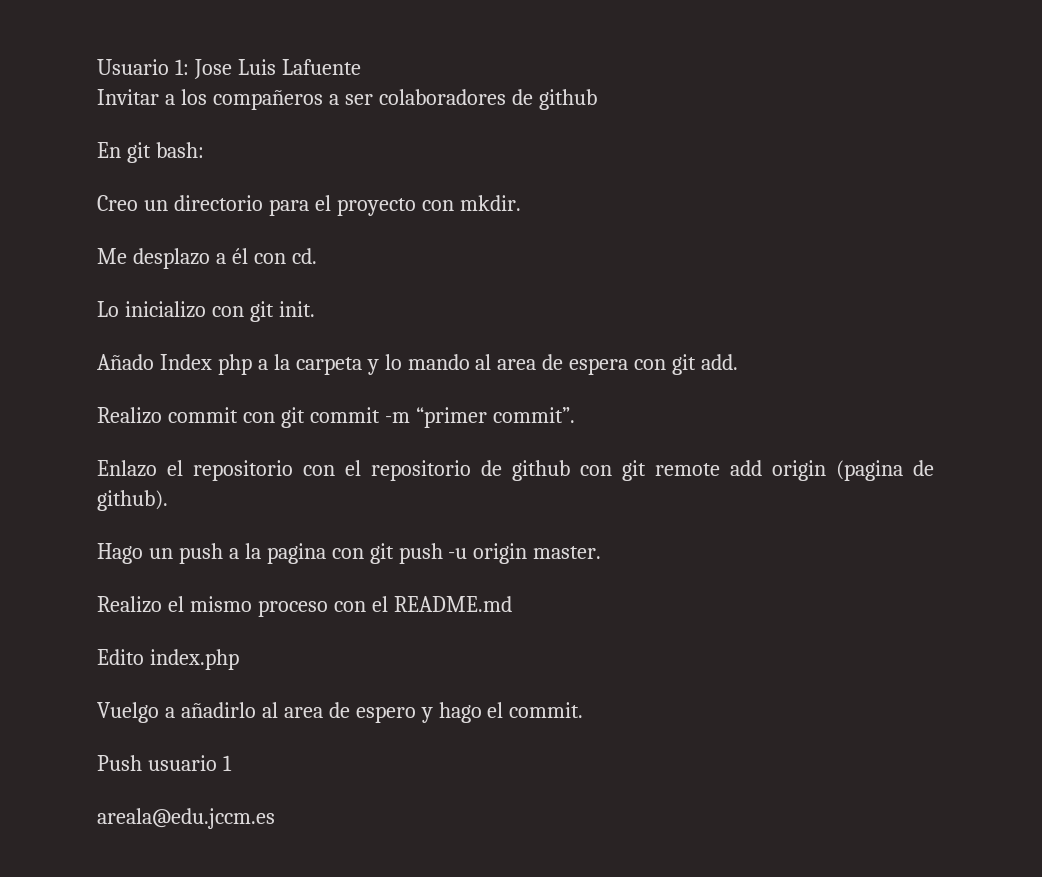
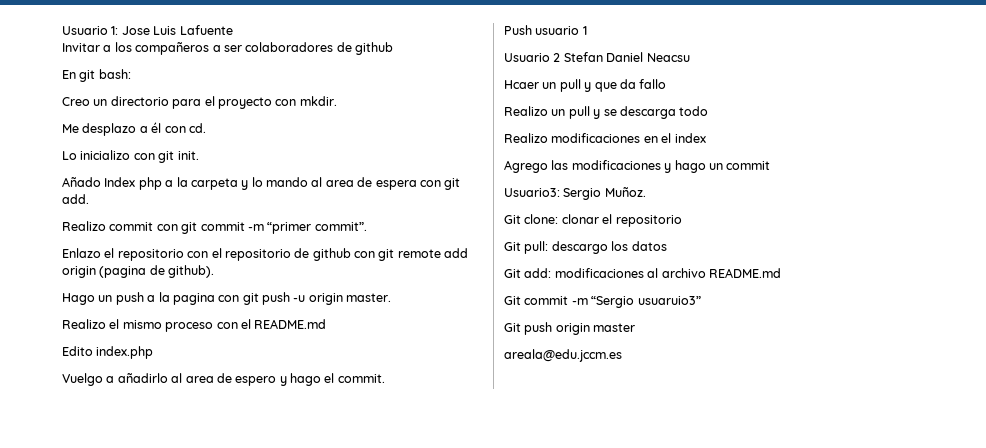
(232, 763) none -> [504,52,690,62] [504,79,667,92] [504,106,709,119] [504,133,706,143] [504,160,771,173] [504,187,646,200] [504,214,682,227] [504,241,667,254] [504,268,781,278] [504,296,701,308] [504,322,636,335] // Usuario 2 Stefan Daniel Neacsu // Hcaer un pull y que da fallo // Realizo un pull y se descarga todo // Realizo modificaciones en el index // Agrego las modificaciones y hago un commit // Usuario3: Sergio Muñoz. // Git clone: clonar el repositorio // Git pull: descargo los datos // Git add: modificaciones al archivo README.md // Git commit -m “Sergio usuaruio3” // Git push origin master

